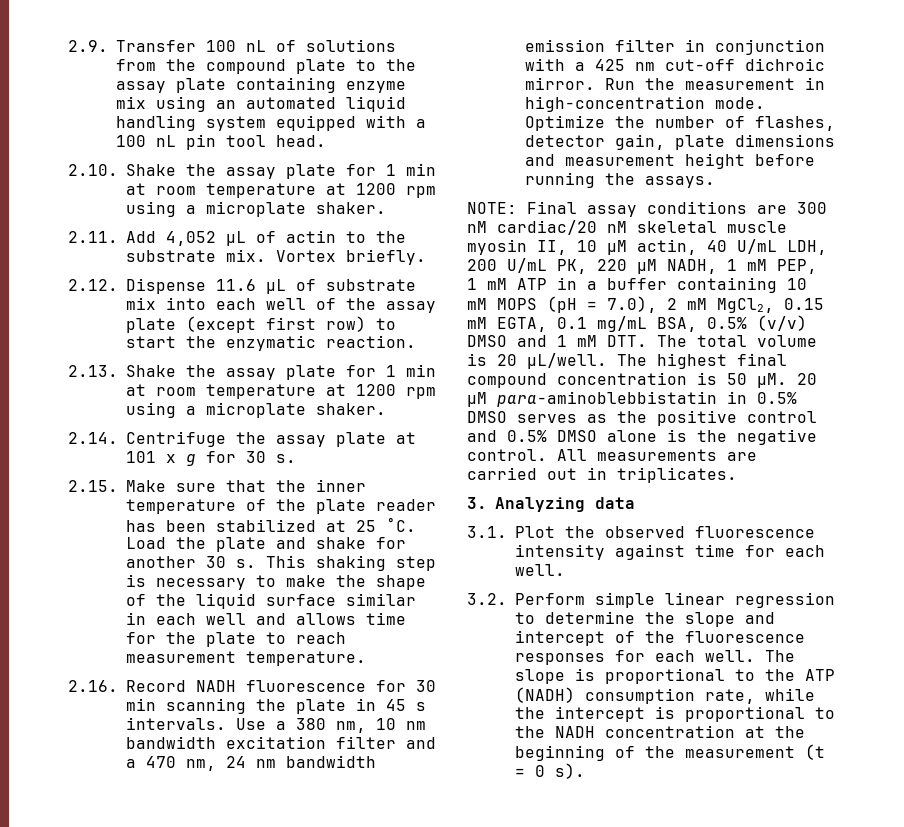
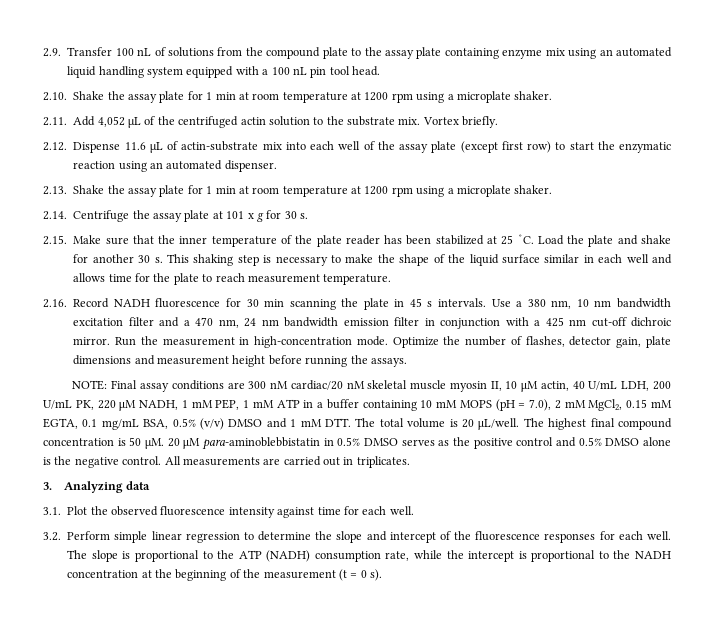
[286,230,336,243] actin -> [157,116,310,128] the centrifuged actin solution
[326,279,416,291] substrate -> [181,141,259,151] actin-substrate
[326,335,416,348] reaction. -> [73,160,277,172] reaction using an automated dispenser.

